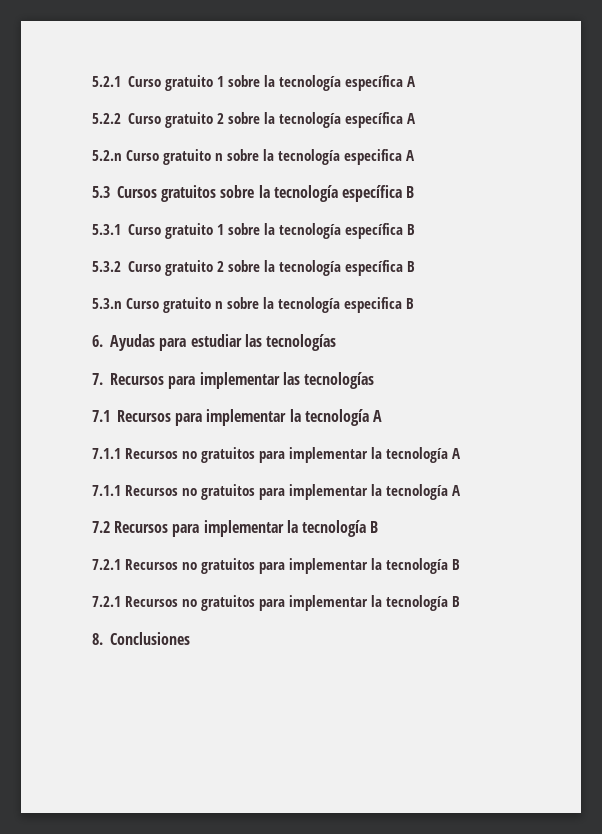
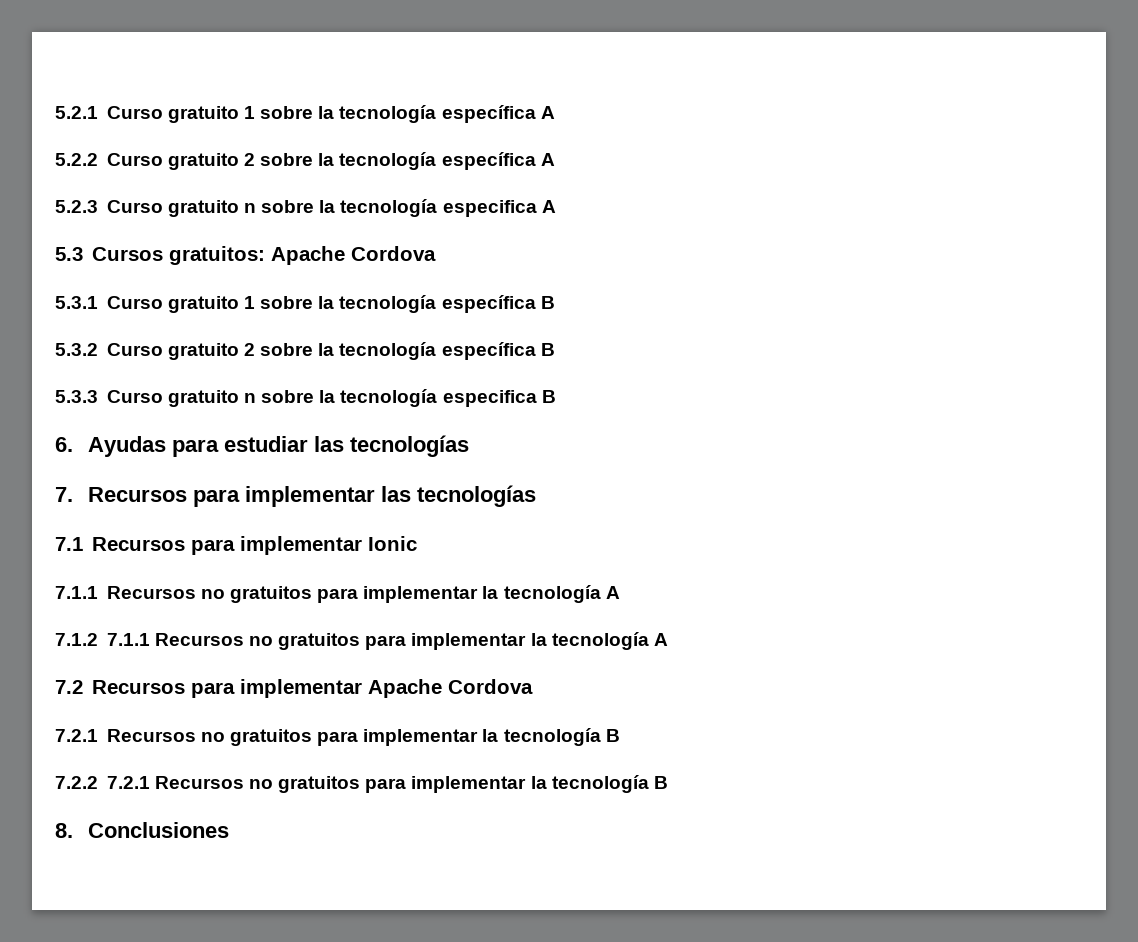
[92,150,122,161] 5.2.n -> [55,200,98,213] 5.2.3
[161,185,415,202] gratuitos sobre la tecnología específica B -> [168,246,436,265] gratuitos: Apache Cordova
[92,298,122,309] 5.3.n -> [55,390,98,403] 5.3.3
[289,409,382,426] [92,447,461,463] [92,484,461,500] [92,520,379,537] [92,558,460,574] [92,595,460,611] la tecnología A // 7.1.1 Recursos no gratuitos para implementar la tecnología A // 7.1.1 Recursos no gratuitos para implementar la tecnología A // 7.2 Recursos para implementar la tecnología B // 7.2.1 Recursos no gratuitos para implementar la tecnología B // 7.2.1 Recursos no gratuitos para implementar la tecnología B -> [367,536,417,551] [55,585,620,603] [55,632,668,650] [55,679,533,698] [55,728,620,746] [55,775,668,793] Ionic // 7.1.1 Recursos no gratuitos para implementar la tecnología A // 7.1.2 7.1.1 Recursos no gratuitos para implementar la tecnología A // 7.2 Recursos para implementar Apache Cordova // 7.2.1 Recursos no gratuitos para implementar la tecnología B // 7.2.2 7.2.1 Recursos no gratuitos para implementar la tecnología B

